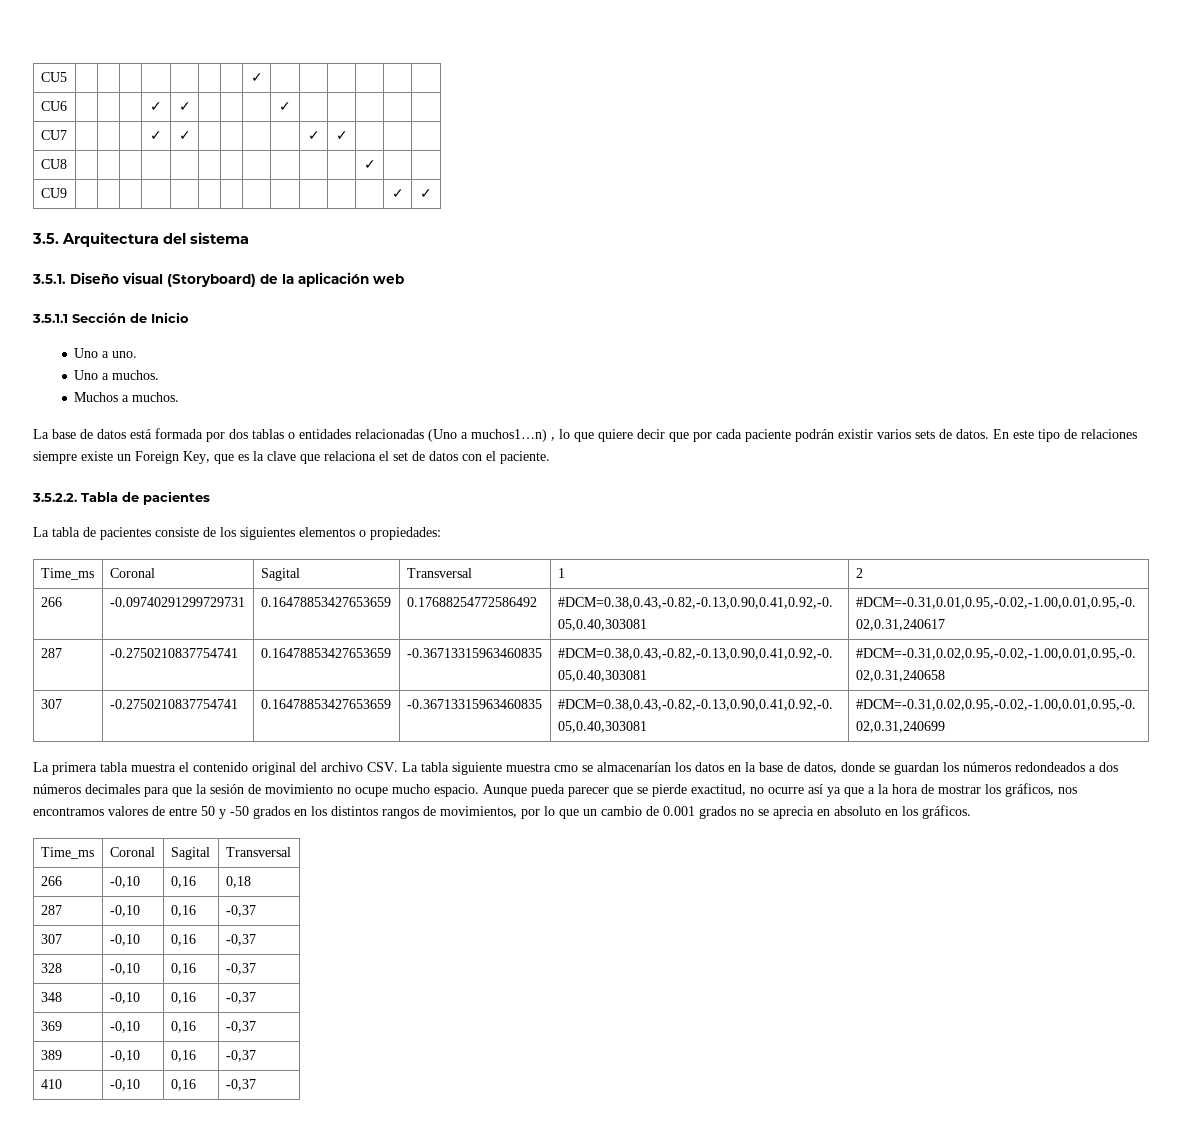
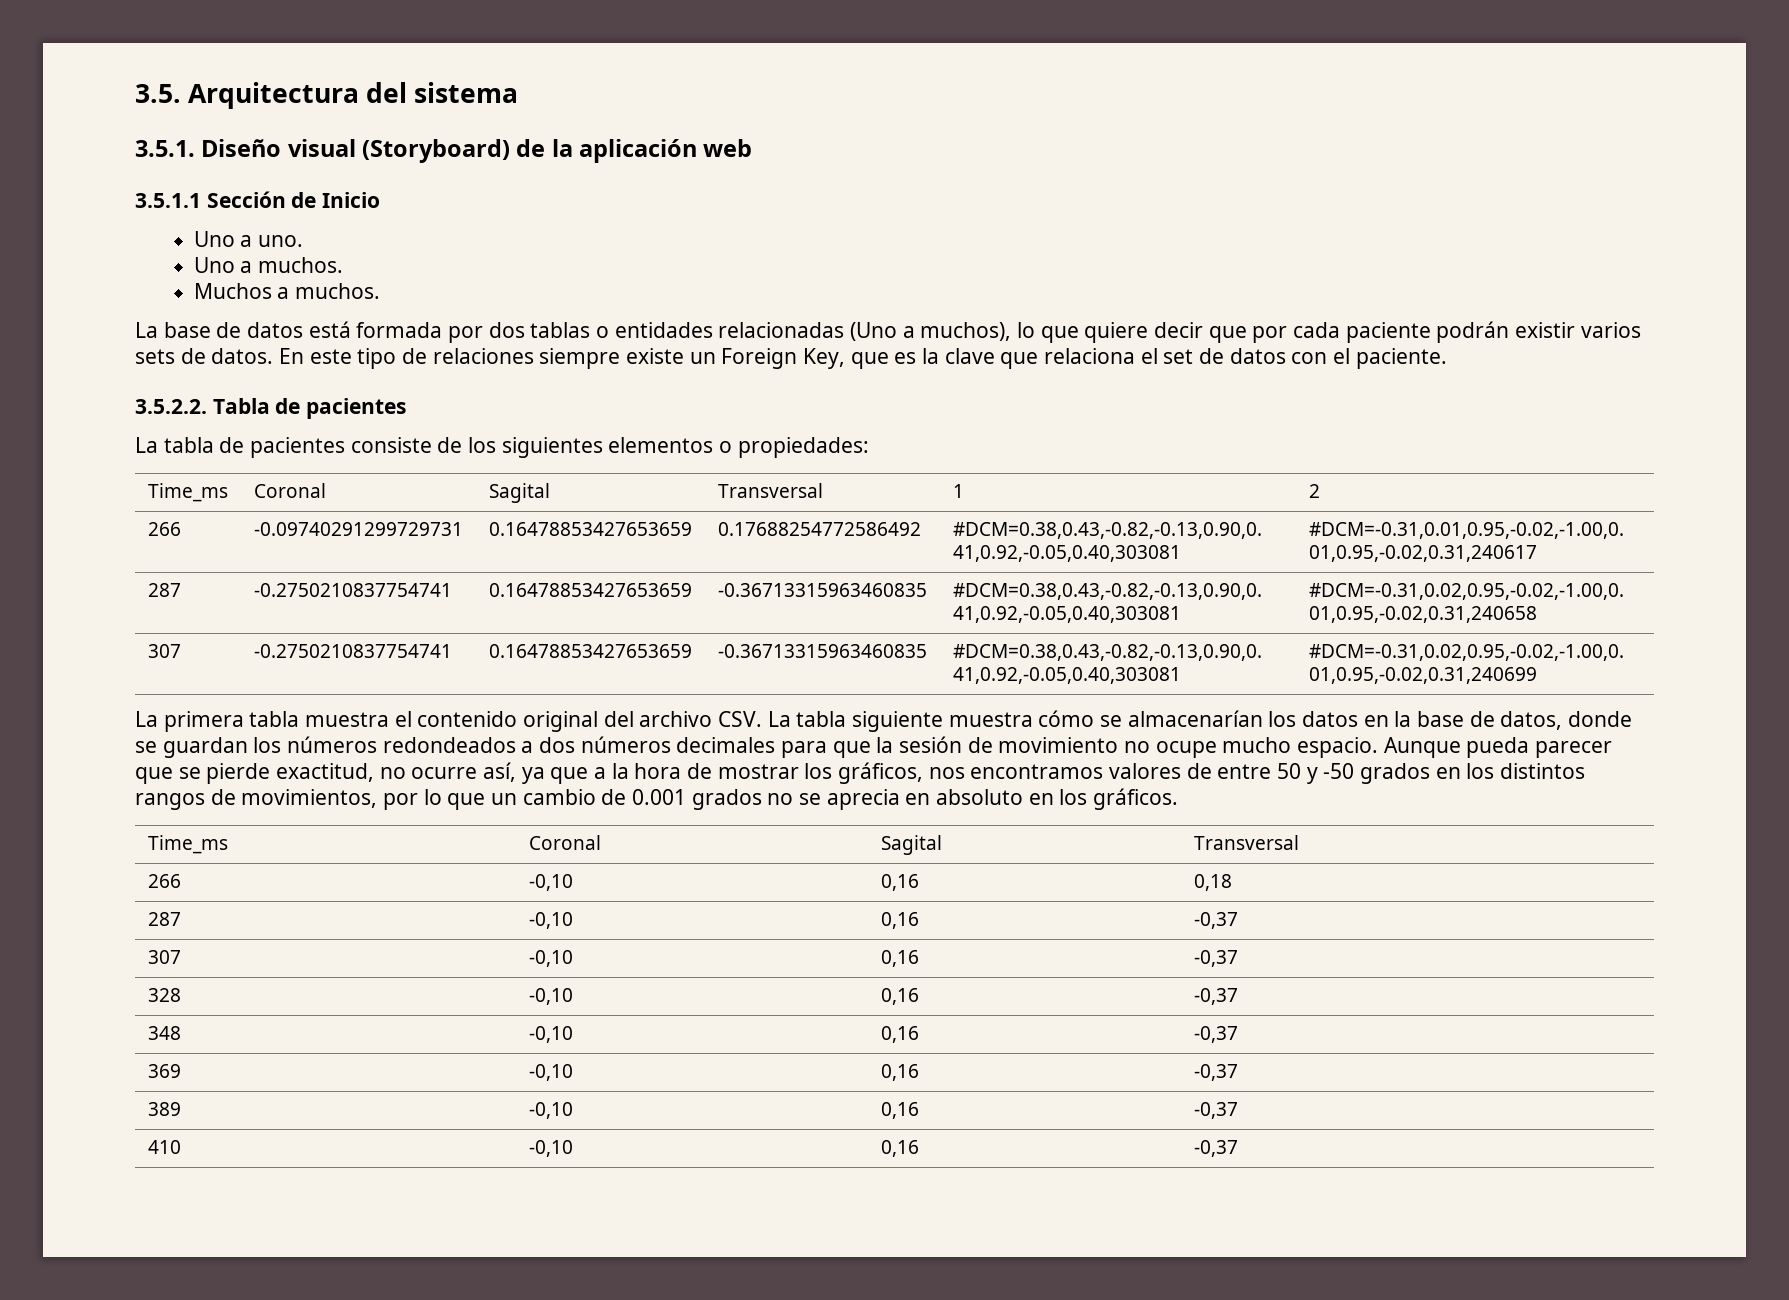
[40,72,67,82] [250,73,263,82] [40,101,67,111] [150,102,162,111] [178,102,191,111] [279,102,291,111] [40,130,67,140] [150,131,162,140] [178,131,191,140] [307,131,320,140] [335,131,348,140] [40,159,67,169] [363,160,376,169] [40,188,67,198] [391,189,404,198] [420,189,432,198] CU5 | | | | | | | | ✓ | | | | | | // CU6 | | | | ✓ | ✓ | | | | ✓ | | | | | // CU7 | | | | ✓ | ✓ | | | | | ✓ | ✓ | | | // CU8 | | | | | | | | | | | | ✓ | | // CU9 | | | | | | | | | | | | | ✓ | ✓ // -> (135, 93) none
[471,429,555,442] muchos1…n) , -> [920,322,1012,341] muchos),
[554,765,578,772] cmo -> [1038,710,1095,727] cómo
[808,784,823,794] así -> [483,762,517,782] así,

